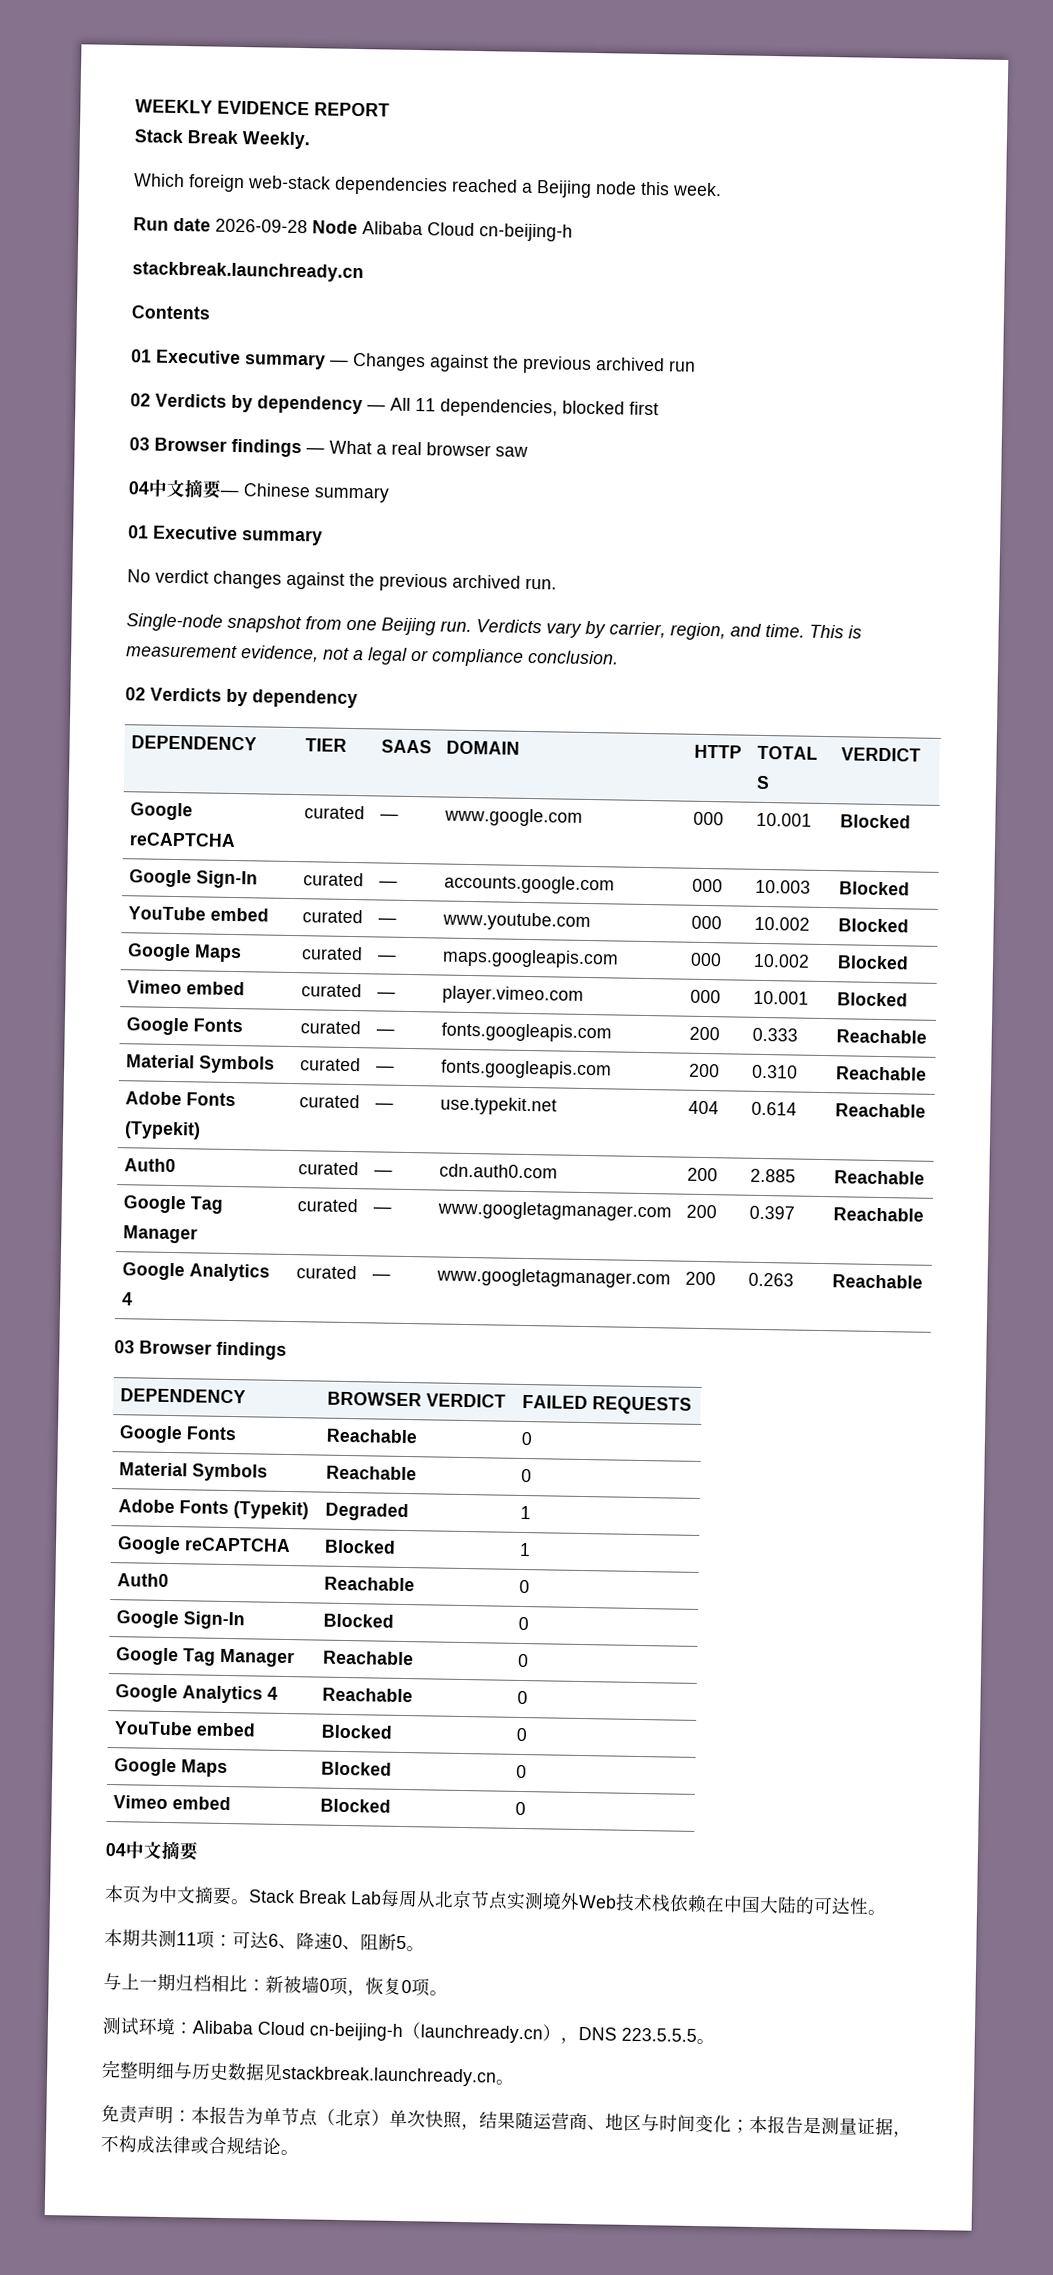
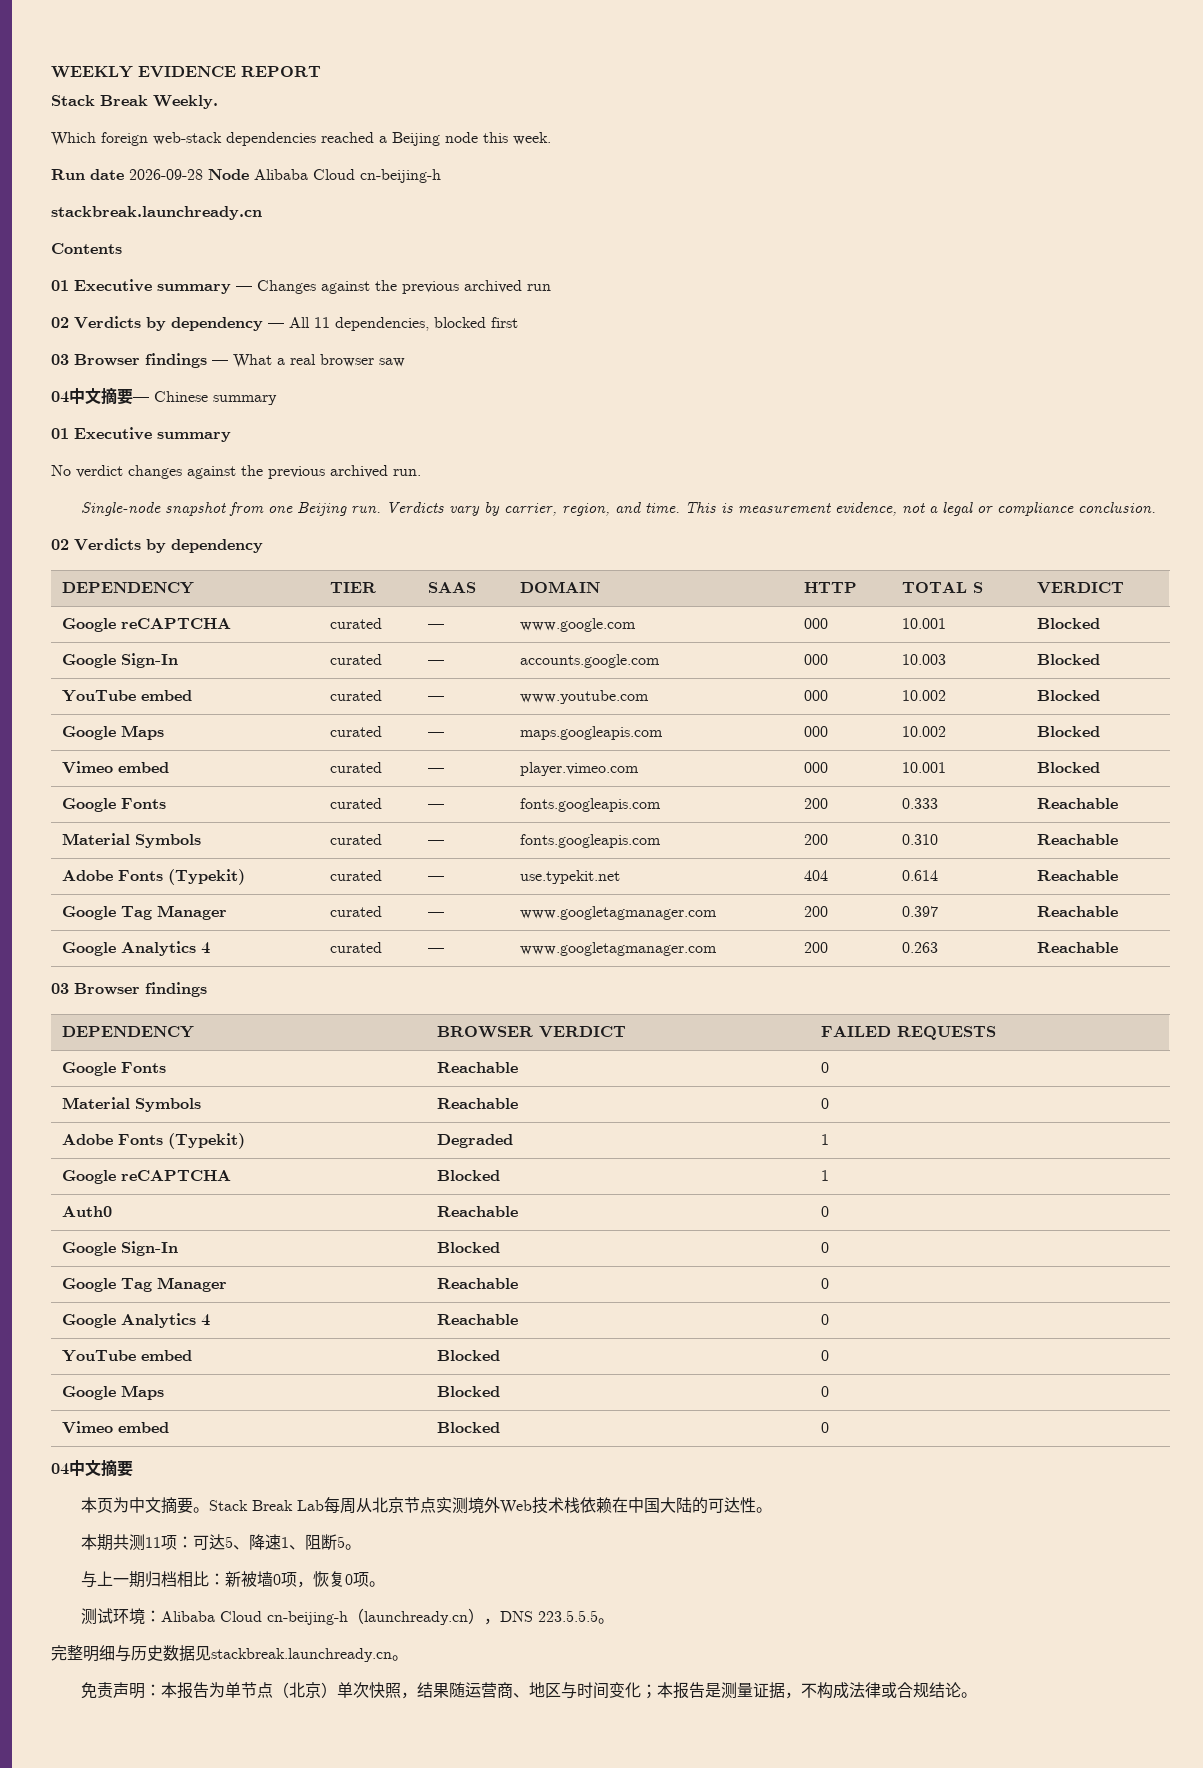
[124,1158,177,1173] [298,1161,360,1176] [374,1169,394,1176] [439,1163,559,1179] [687,1167,719,1182] [750,1168,797,1183] [834,1170,926,1185] // Auth0 | curated | — | cdn.auth0.com | 200 | 2.885 | Reachable -> (1118, 875) none
[268,1932,343,1950] 6、降速0 -> [224,1534,289,1550] 5、降速1

